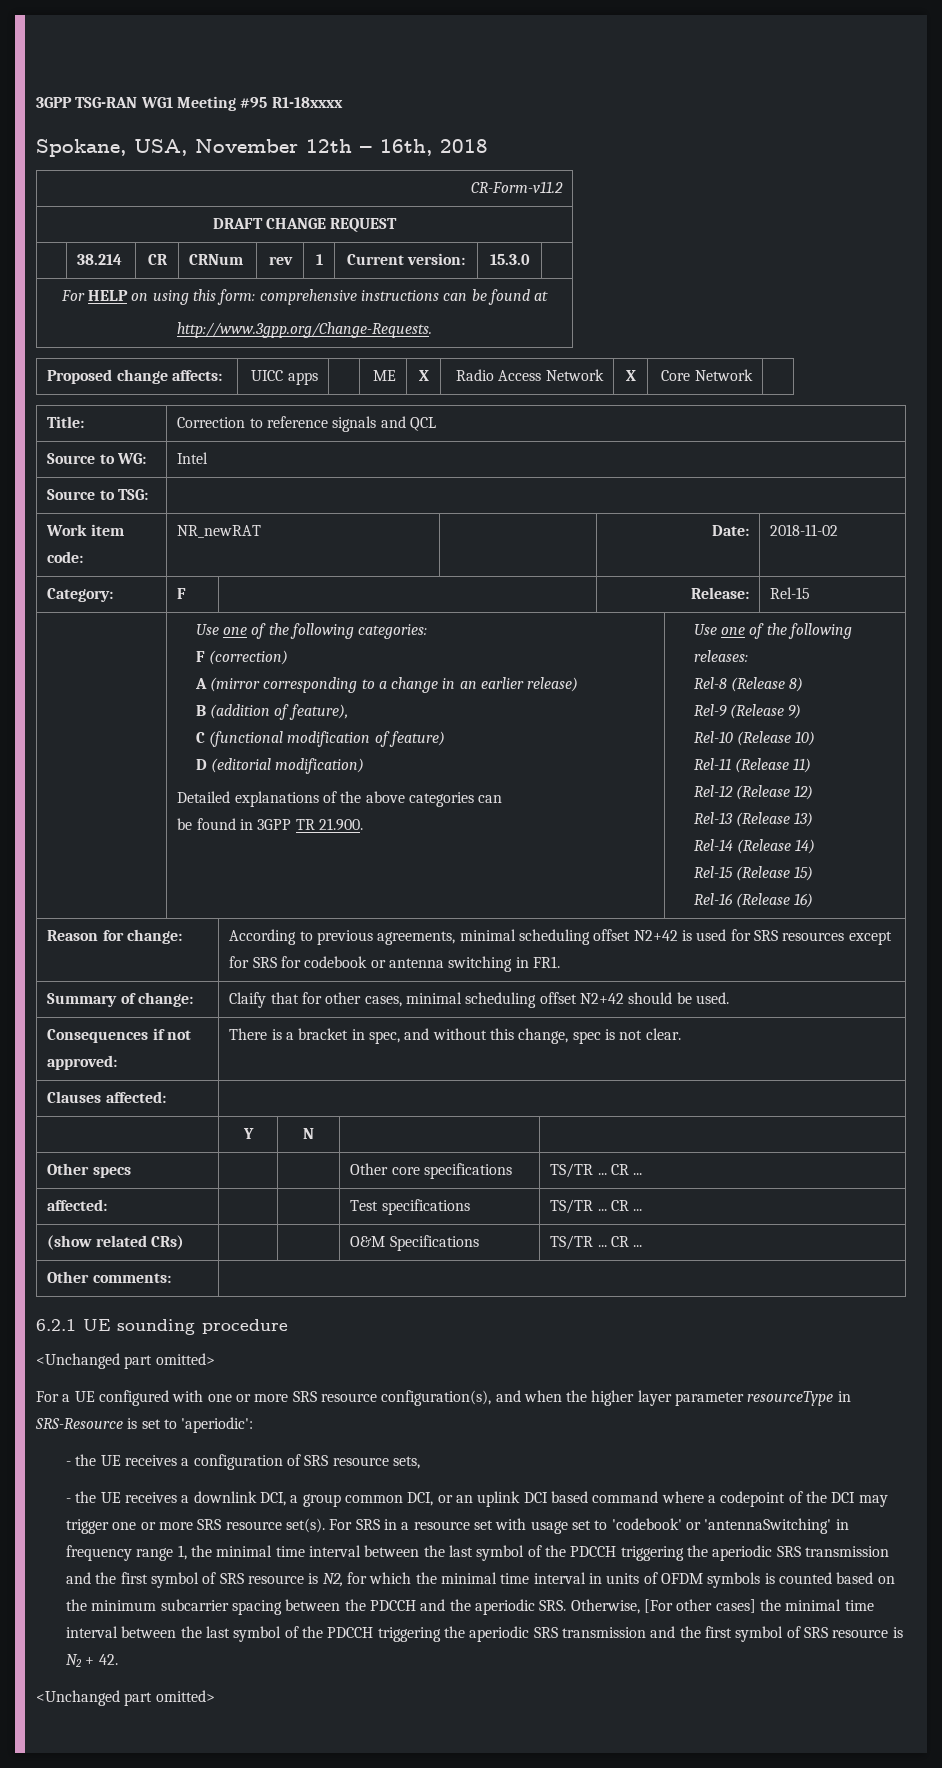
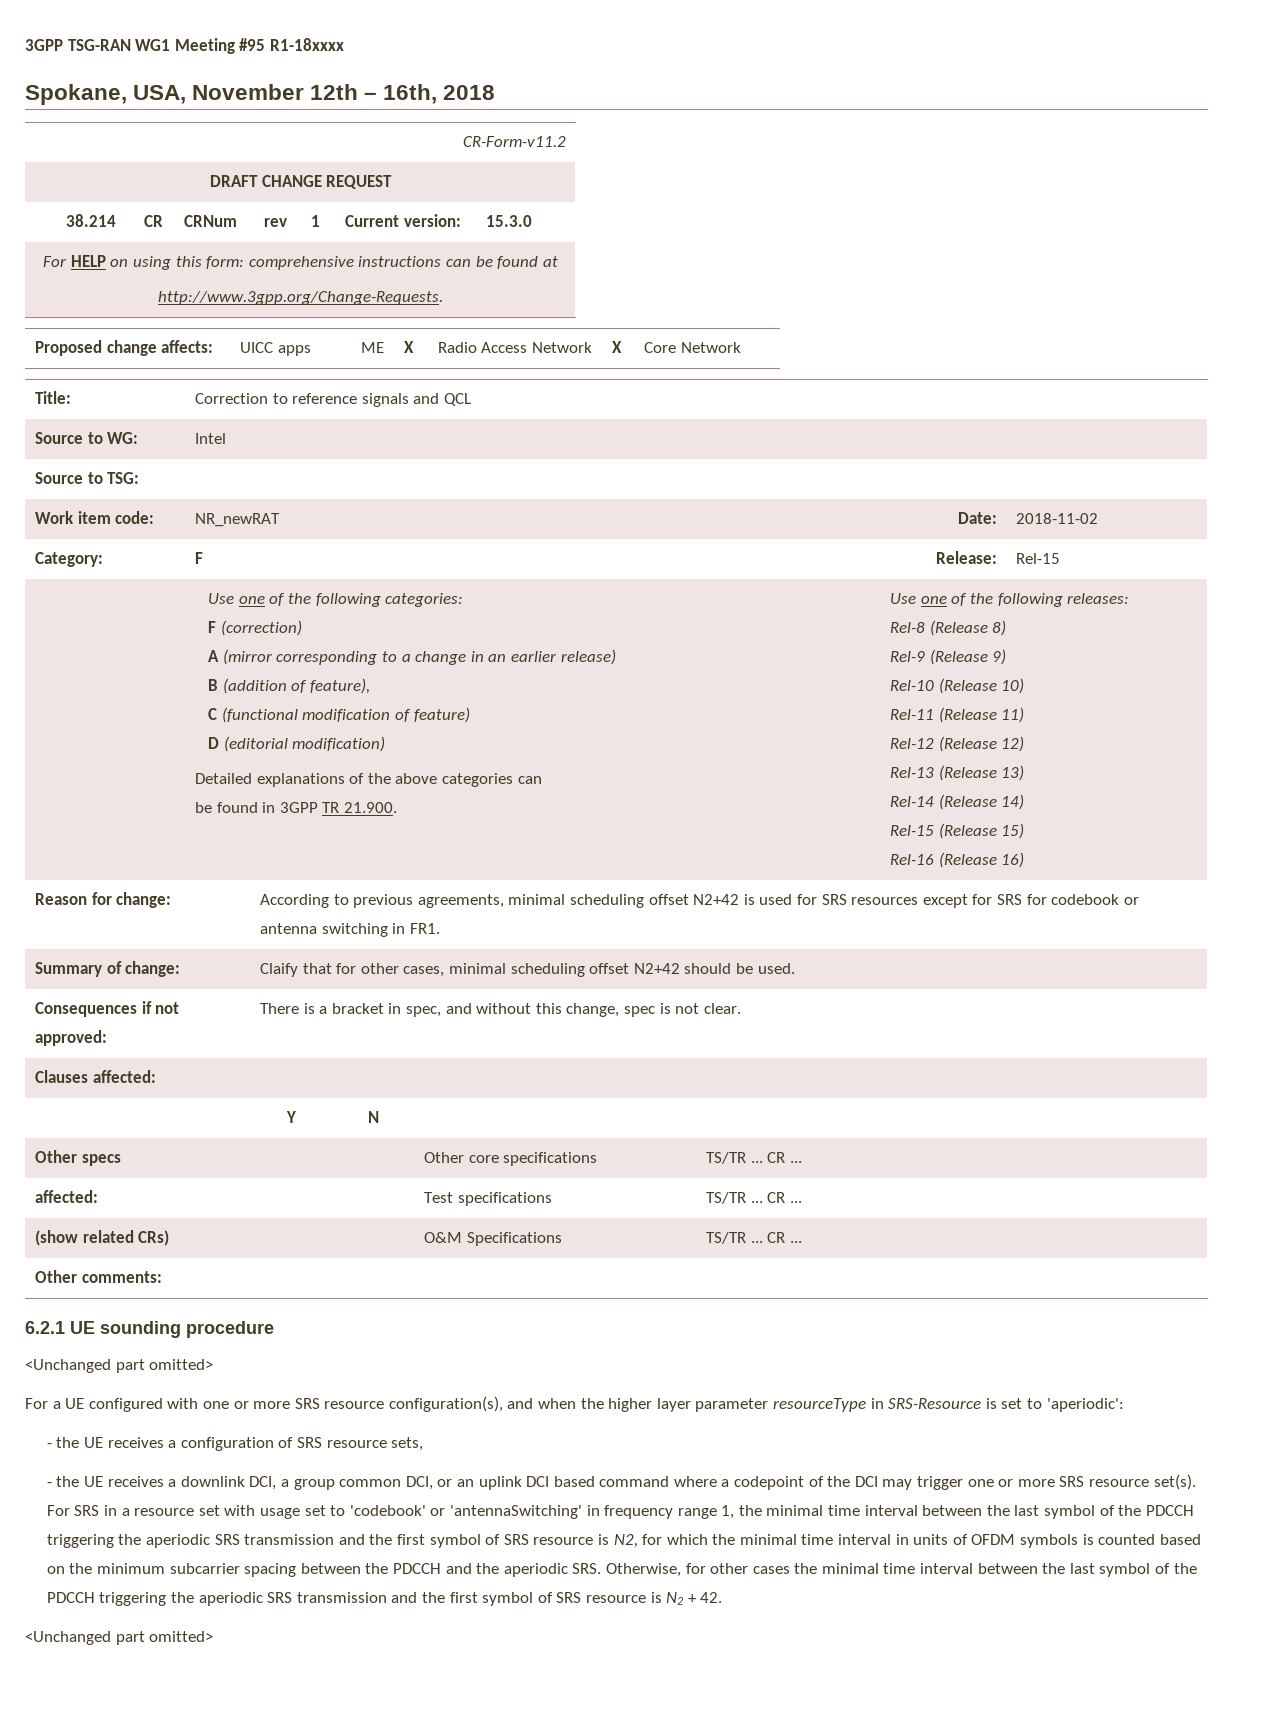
[643,1599,756,1613] [For other cases] -> [685,1563,790,1574] for other cases

